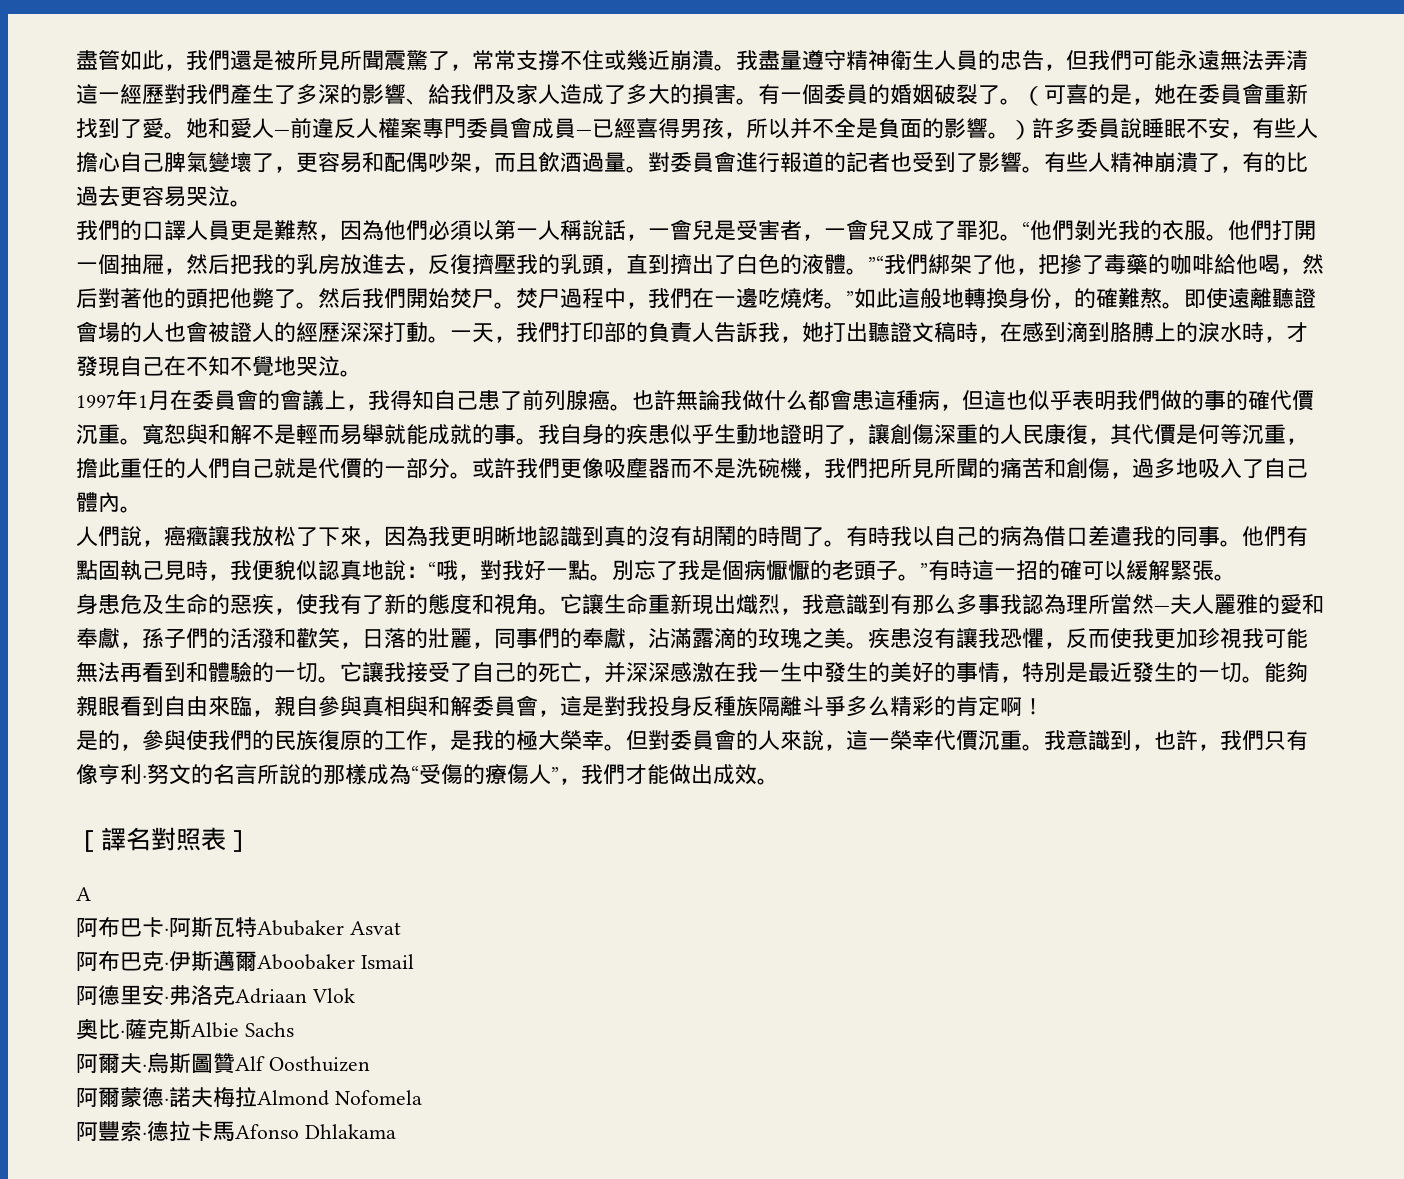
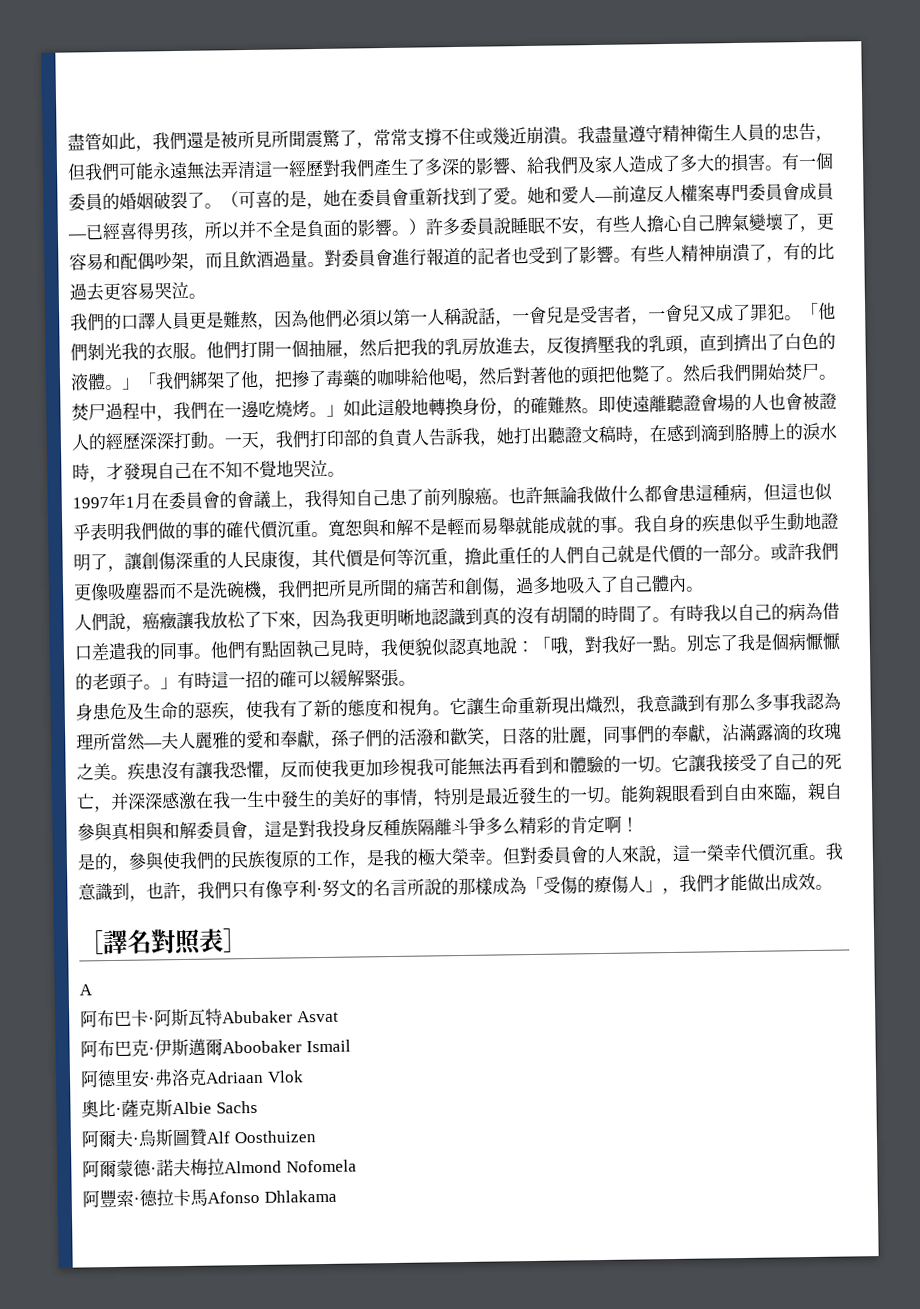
[1022,222,1030,238] “ -> [801,302,819,319] 「
[868,256,884,272] ”“ -> [122,372,157,390] 」「
[846,291,854,306] ” -> [326,404,344,417] 」
[428,562,436,578] “ -> [533,636,551,652] 「
[920,563,928,578] ” -> [160,677,178,690] 」
[411,766,419,782] “ -> [526,876,544,893] 「
[551,767,559,782] ” -> [645,880,663,893] 」

